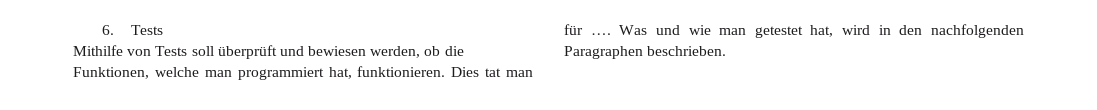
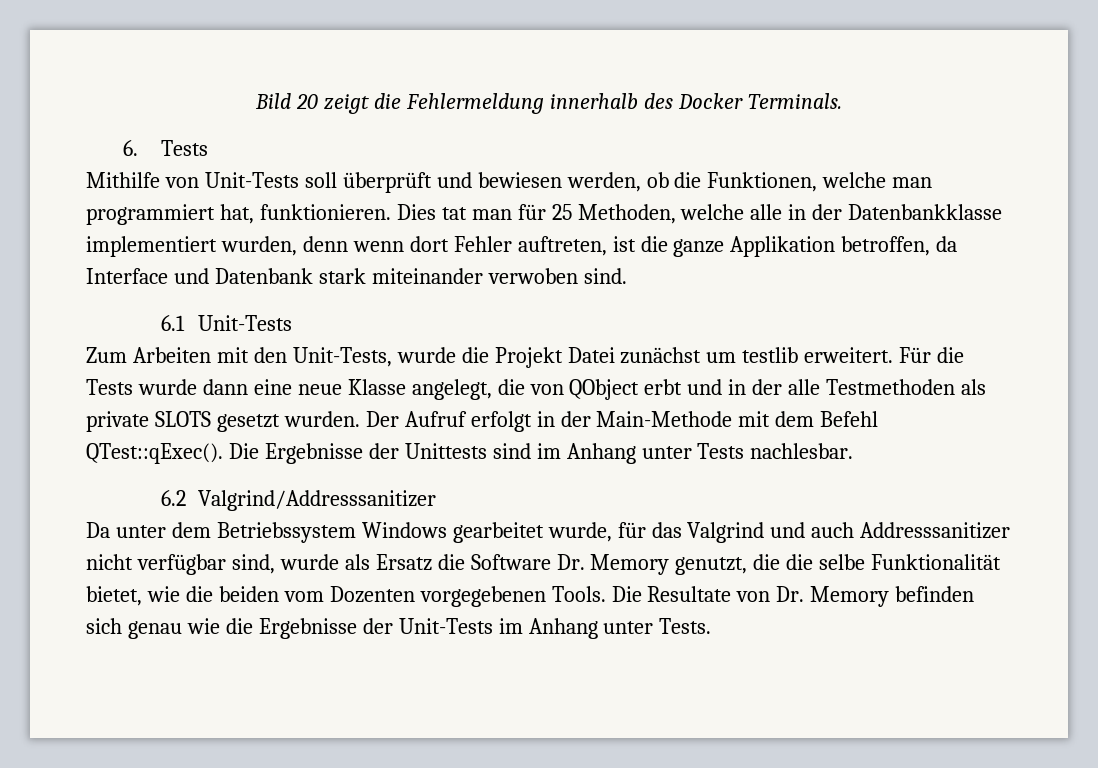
(101, 30) none -> [255,93,842,114] Bild 20 zeigt die Fehlermeldung innerhalb des Docker Terminals. //
[155,46,188,56] Tests -> [204,172,299,188] Unit-Tests
[590,24,1024,38] [564,46,727,59] …. Was und wie man getestet hat, wird in den nachfolgenden Paragraphen beschrieben. -> [551,204,1003,224] [86,236,958,257] [86,268,627,284] [160,315,293,331] [86,347,965,368] [86,379,987,400] [86,411,879,432] [86,443,854,464] [160,490,437,511] [86,522,1011,543] [86,554,1002,575] [86,586,975,607] [86,618,712,639] 25 Methoden, welche alle in der Datenbankklasse implementiert wurden, denn wenn dort Fehler auftreten, ist die ganze Applikation betroffen, da Interface und Datenbank stark miteinander verwoben sind. // 6.1 Unit-Tests // Zum Arbeiten mit den Unit-Tests, wurde die Projekt Datei zunächst um testlib erweitert. Für die Tests wurde dann eine neue Klasse angelegt, die von QObject erbt und in der alle Testmethoden als private SLOTS gesetzt wurden. Der Aufruf erfolgt in der Main-Methode mit dem Befehl QTest::qExec(). Die Ergebnisse der Unittests sind im Anhang unter Tests nachlesbar. // 6.2 Valgrind/Addresssanitizer // Da unter dem Betriebssystem Windows gearbeitet wurde, für das Valgrind und auch Addresssanitizer nicht verfügbar sind, wurde als Ersatz die Software Dr. Memory genutzt, die die selbe Funktionalität bietet, wie die beiden vom Dozenten vorgegebenen Tools. Die Resultate von Dr. Memory befinden sich genau wie die Ergebnisse der Unit-Tests im Anhang unter Tests.

